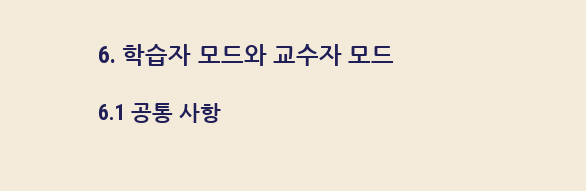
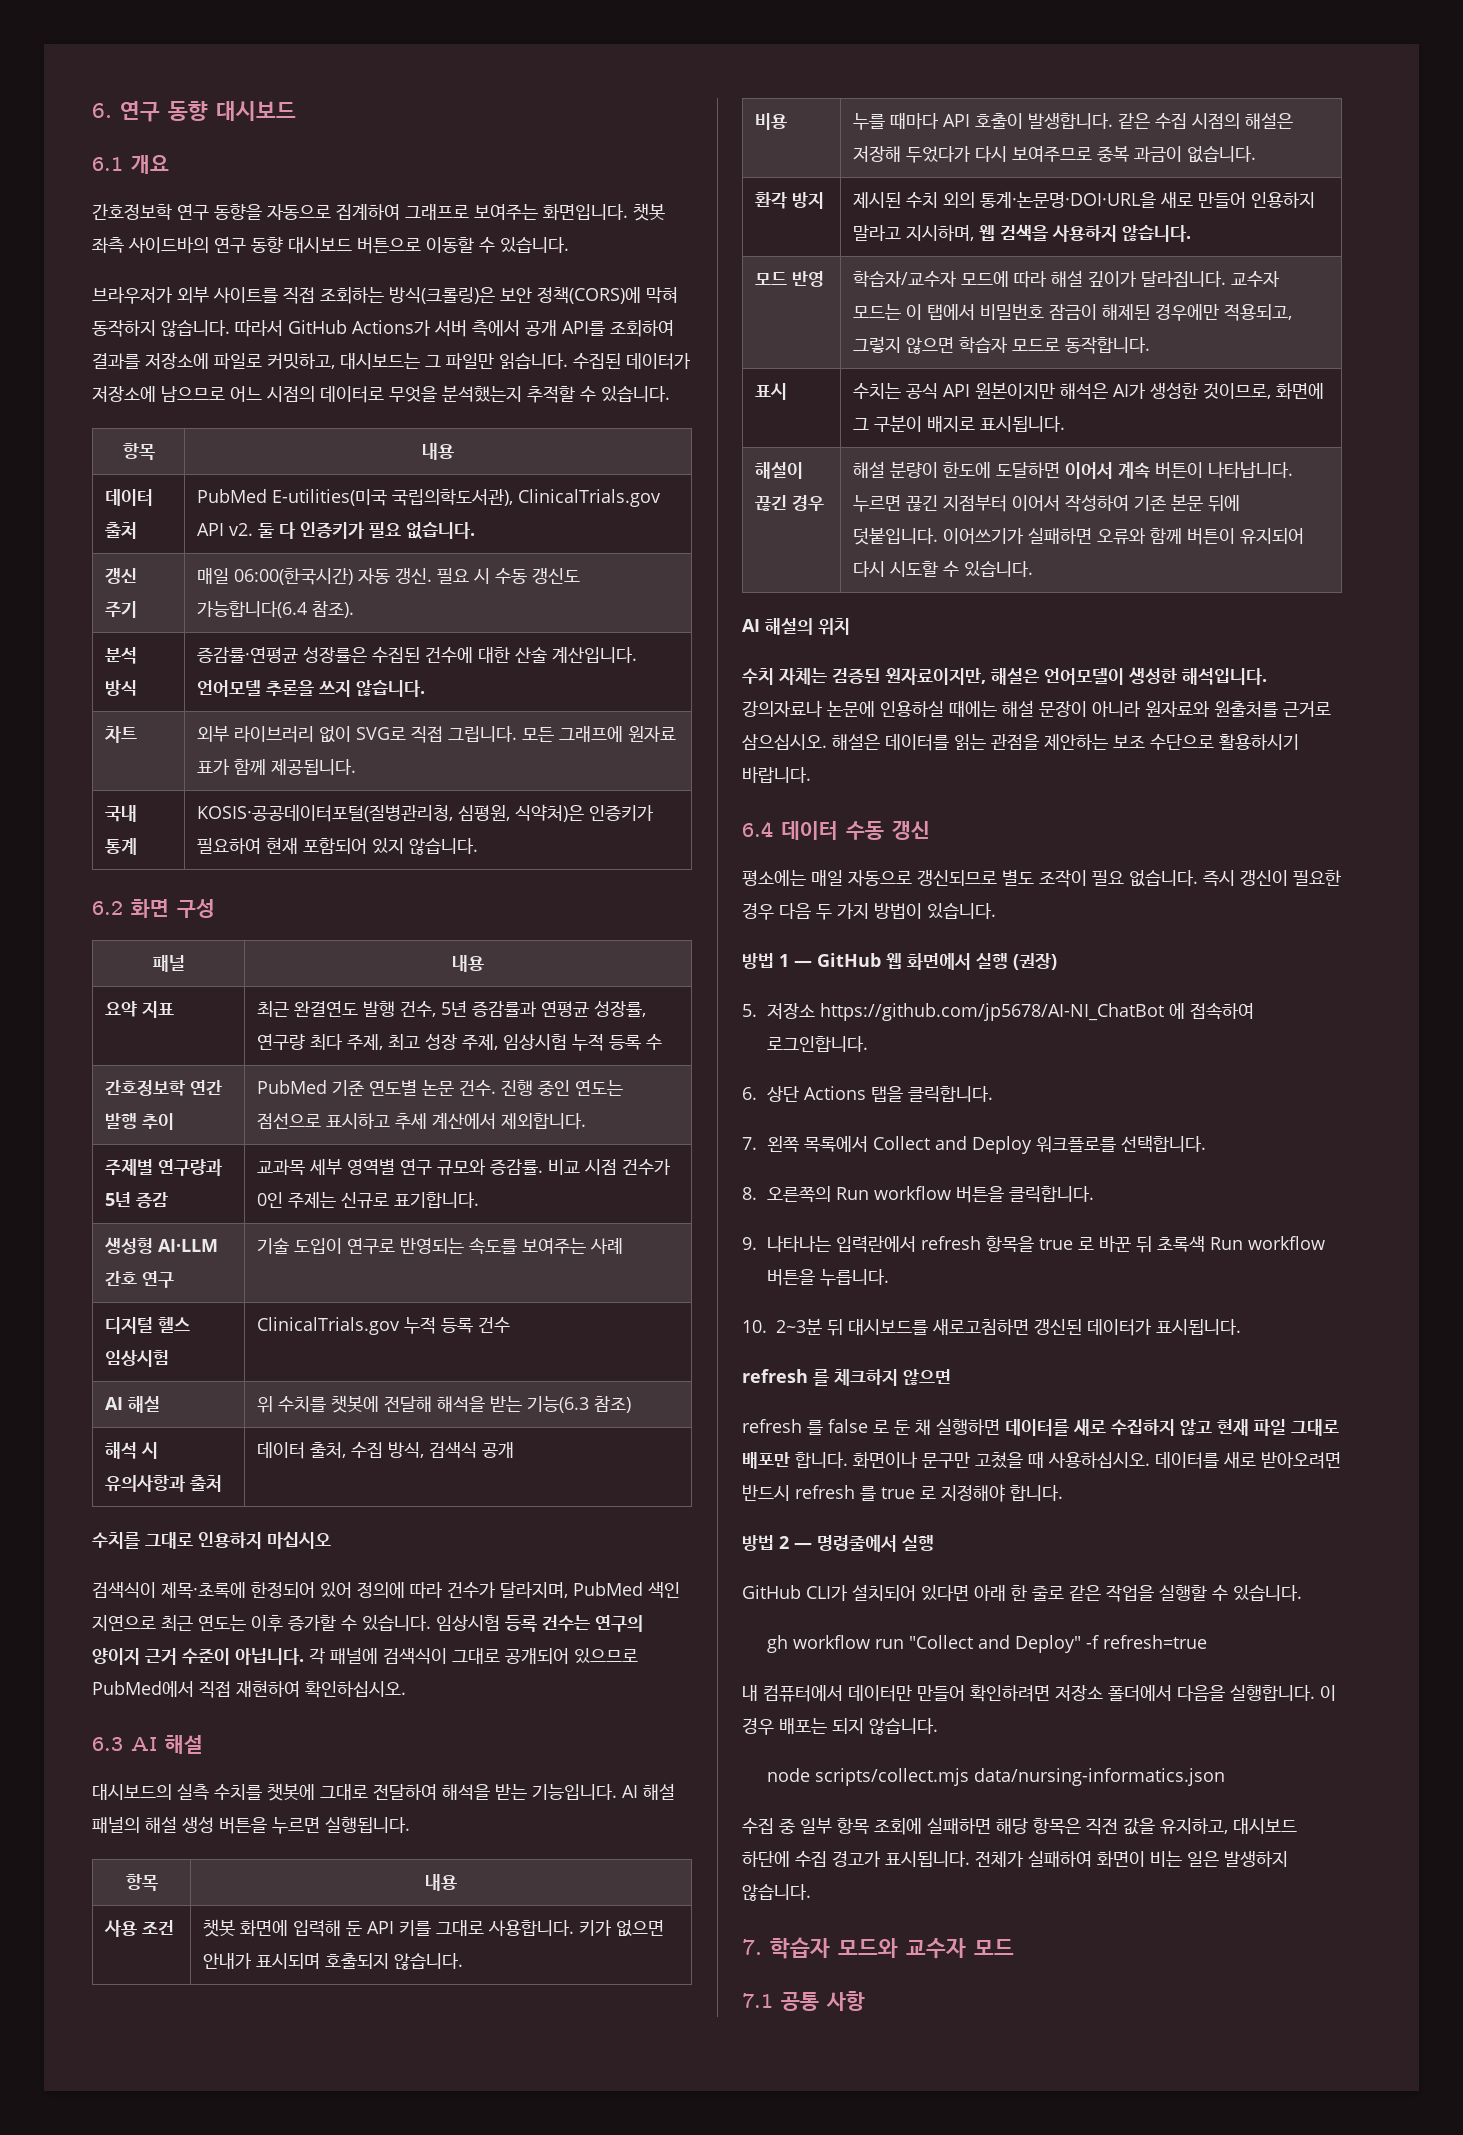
[98,46,116,63] 6. -> [92,101,296,122] [92,155,169,174] [92,203,665,221] [92,236,569,254] [92,287,678,304] [92,319,674,337] [92,352,691,370] [92,385,670,403] [122,443,155,460] [422,443,454,460] [104,489,153,506] [104,522,137,539] [196,489,661,507] [196,522,475,539] [104,568,137,584] [104,601,137,618] [196,568,580,585] [196,601,354,618] [104,647,137,664] [104,680,137,696] [196,646,637,663] [196,680,425,697] [103,726,137,743] [196,726,676,743] [196,759,356,775] [104,805,137,822] [104,838,137,855] [196,804,654,822] [196,837,478,855] [92,899,215,918] [152,955,185,972] [452,955,484,972] [104,1001,174,1018] [256,1001,646,1017] [256,1033,662,1051] [104,1080,222,1096] [104,1113,174,1130] [256,1080,623,1096] [256,1112,586,1130] [104,1159,222,1176] [104,1192,168,1208] [256,1159,671,1176] [256,1192,479,1208] [103,1237,218,1254] [104,1271,174,1288] [256,1238,623,1255] [104,1317,190,1334] [104,1350,169,1367] [256,1317,510,1335] [104,1396,160,1413] [256,1395,631,1413] [104,1442,158,1459] [104,1475,222,1492] [256,1442,514,1459] [92,1532,331,1549] [92,1582,680,1599] [92,1615,643,1632] [92,1648,638,1665] [92,1680,406,1698] [92,1735,203,1754] [92,1783,675,1801] [92,1816,410,1834] [125,1874,158,1891] [425,1874,457,1891] [103,1920,174,1937] [202,1919,664,1937] [202,1953,463,1970] [754,113,787,130] [852,112,1293,130] [852,146,1256,163] [754,192,824,209] [852,191,1315,208] [852,224,1191,242] [754,271,824,287] [852,270,1280,288] [852,304,1292,321] [852,336,1150,354] [754,383,787,400] [852,382,1324,400] [852,415,1065,432] [754,462,803,479] [754,495,824,511] [852,461,1293,479] [852,494,1240,512] [852,528,1304,545] [852,561,1033,577] [742,618,850,635] [742,667,1267,685] [742,700,1331,717] [742,733,1299,751] [742,766,811,783] [742,820,930,840] [742,869,1341,887] [742,903,996,920] [742,953,1057,970] [742,1003,1255,1021] [767,1036,869,1052] [742,1086,994,1103] [742,1135,1207,1154] [742,1186,1095,1203] [742,1235,1326,1253] [767,1269,890,1286] [742,1318,1241,1336] [742,1369,951,1386] [742,1419,1339,1436] [742,1451,1341,1469] [742,1484,1063,1502] [742,1535,934,1552] [742,1584,1302,1602] [767,1635,1208,1653] [742,1684,1336,1702] [742,1718,938,1735] [767,1768,1226,1786] [742,1818,1297,1835] [742,1850,1288,1868] [742,1884,811,1901] [742,1939,762,1955] 6. 연구 동향 대시보드 // 6.1 개요 // 간호정보학 연구 동향을 자동으로 집계하여 그래프로 보여주는 화면입니다. 챗봇 좌측 사이드바의 연구 동향 대시보드 버튼으로 이동할 수 있습니다. // 브라우저가 외부 사이트를 직접 조회하는 방식(크롤링)은 보안 정책(CORS)에 막혀 동작하지 않습니다. 따라서 GitHub Actions가 서버 측에서 공개 API를 조회하여 결과를 저장소에 파일로 커밋하고, 대시보드는 그 파일만 읽습니다. 수집된 데이터가 저장소에 남으므로 어느 시점의 데이터로 무엇을 분석했는지 추적할 수 있습니다. // 항목 | 내용 // 데이터 출처 | PubMed E-utilities(미국 국립의학도서관), ClinicalTrials.gov API v2. 둘 다 인증키가 필요 없습니다. // 갱신 주기 | 매일 06:00(한국시간) 자동 갱신. 필요 시 수동 갱신도 가능합니다(6.4 참조). // 분석 방식 | 증감률·연평균 성장률은 수집된 건수에 대한 산술 계산입니다. 언어모델 추론을 쓰지 않습니다. // 차트 | 외부 라이브러리 없이 SVG로 직접 그립니다. 모든 그래프에 원자료 표가 함께 제공됩니다. // 국내 통계 | KOSIS·공공데이터포털(질병관리청, 심평원, 식약처)은 인증키가 필요하여 현재 포함되어 있지 않습니다. // 6.2 화면 구성 // 패널 | 내용 // 요약 지표 | 최근 완결연도 발행 건수, 5년 증감률과 연평균 성장률, 연구량 최다 주제, 최고 성장 주제, 임상시험 누적 등록 수 // 간호정보학 연간 발행 추이 | PubMed 기준 연도별 논문 건수. 진행 중인 연도는 점선으로 표시하고 추세 계산에서 제외합니다. // 주제별 연구량과 5년 증감 | 교과목 세부 영역별 연구 규모와 증감률. 비교 시점 건수가 0인 주제는 신규로 표기합니다. // 생성형 AI·LLM 간호 연구 | 기술 도입이 연구로 반영되는 속도를 보여주는 사례 // 디지털 헬스 임상시험 | ClinicalTrials.gov 누적 등록 건수 // AI 해설 | 위 수치를 챗봇에 전달해 해석을 받는 기능(6.3 참조) // 해석 시 유의사항과 출처 | 데이터 출처, 수집 방식, 검색식 공개 // 수치를 그대로 인용하지 마십시오 // 검색식이 제목·초록에 한정되어 있어 정의에 따라 건수가 달라지며, PubMed 색인 지연으로 최근 연도는 이후 증가할 수 있습니다. 임상시험 등록 건수는 연구의 양이지 근거 수준이 아닙니다. 각 패널에 검색식이 그대로 공개되어 있으므로 PubMed에서 직접 재현하여 확인하십시오. // 6.3 AI 해설 // 대시보드의 실측 수치를 챗봇에 그대로 전달하여 해석을 받는 기능입니다. AI 해설 패널의 해설 생성 버튼을 누르면 실행됩니다. // 항목 | 내용 // 사용 조건 | 챗봇 화면에 입력해 둔 API 키를 그대로 사용합니다. 키가 없으면 안내가 표시되며 호출되지 않습니다. // 비용 | 누를 때마다 API 호출이 발생합니다. 같은 수집 시점의 해설은 저장해 두었다가 다시 보여주므로 중복 과금이 없습니다. // 환각 방지 | 제시된 수치 외의 통계·논문명·DOI·URL을 새로 만들어 인용하지 말라고 지시하며, 웹 검색을 사용하지 않습니다. // 모드 반영 | 학습자/교수자 모드에 따라 해설 깊이가 달라집니다. 교수자 모드는 이 탭에서 비밀번호 잠금이 해제된 경우에만 적용되고, 그렇지 않으면 학습자 모드로 동작합니다. // 표시 | 수치는 공식 API 원본이지만 해석은 AI가 생성한 것이므로, 화면에 그 구분이 배지로 표시됩니다. // 해설이 끊긴 경우 | 해설 분량이 한도에 도달하면 이어서 계속 버튼이 나타납니다. 누르면 끊긴 지점부터 이어서 작성하여 기존 본문 뒤에 덧붙입니다. 이어쓰기가 실패하면 오류와 함께 버튼이 유지되어 다시 시도할 수 있습니다. // AI 해설의 위치 // 수치 자체는 검증된 원자료이지만, 해설은 언어모델이 생성한 해석입니다. 강의자료나 논문에 인용하실 때에는 해설 문장이 아니라 원자료와 원출처를 근거로 삼으십시오. 해설은 데이터를 읽는 관점을 제안하는 보조 수단으로 활용하시기 바랍니다. // 6.4 데이터 수동 갱신 // 평소에는 매일 자동으로 갱신되므로 별도 조작이 필요 없습니다. 즉시 갱신이 필요한 경우 다음 두 가지 방법이 있습니다. // 방법 1 — GitHub 웹 화면에서 실행 (권장) // 5. 저장소 https://github.com/jp5678/AI-NI_ChatBot 에 접속하여 로그인합니다. // 6. 상단 Actions 탭을 클릭합니다. // 7. 왼쪽 목록에서 Collect and Deploy 워크플로를 선택합니다. // 8. 오른쪽의 Run workflow 버튼을 클릭합니다. // 9. 나타나는 입력란에서 refresh 항목을 true 로 바꾼 뒤 초록색 Run workflow 버튼을 누릅니다. // 10. 2~3분 뒤 대시보드를 새로고침하면 갱신된 데이터가 표시됩니다. // refresh 를 체크하지 않으면 // refresh 를 false 로 둔 채 실행하면 데이터를 새로 수집하지 않고 현재 파일 그대로 배포만 합니다. 화면이나 문구만 고쳤을 때 사용하십시오. 데이터를 새로 받아오려면 반드시 refresh 를 true 로 지정해야 합니다. // 방법 2 — 명령줄에서 실행 // GitHub CLI가 설치되어 있다면 아래 한 줄로 같은 작업을 실행할 수 있습니다. // gh workflow run "Collect and Deploy" -f refresh=true // 내 컴퓨터에서 데이터만 만들어 확인하려면 저장소 폴더에서 다음을 실행합니다. 이 경우 배포는 되지 않습니다. // node scripts/collect.mjs data/nursing-informatics.json // 수집 중 일부 항목 조회에 실패하면 해당 항목은 직전 값을 유지하고, 대시보드 하단에 수집 경고가 표시됩니다. 전체가 실패하여 화면이 비는 일은 발생하지 않습니다. // 7.
[98,104,125,120] 6.1 -> [742,1993,773,2008] 7.1

